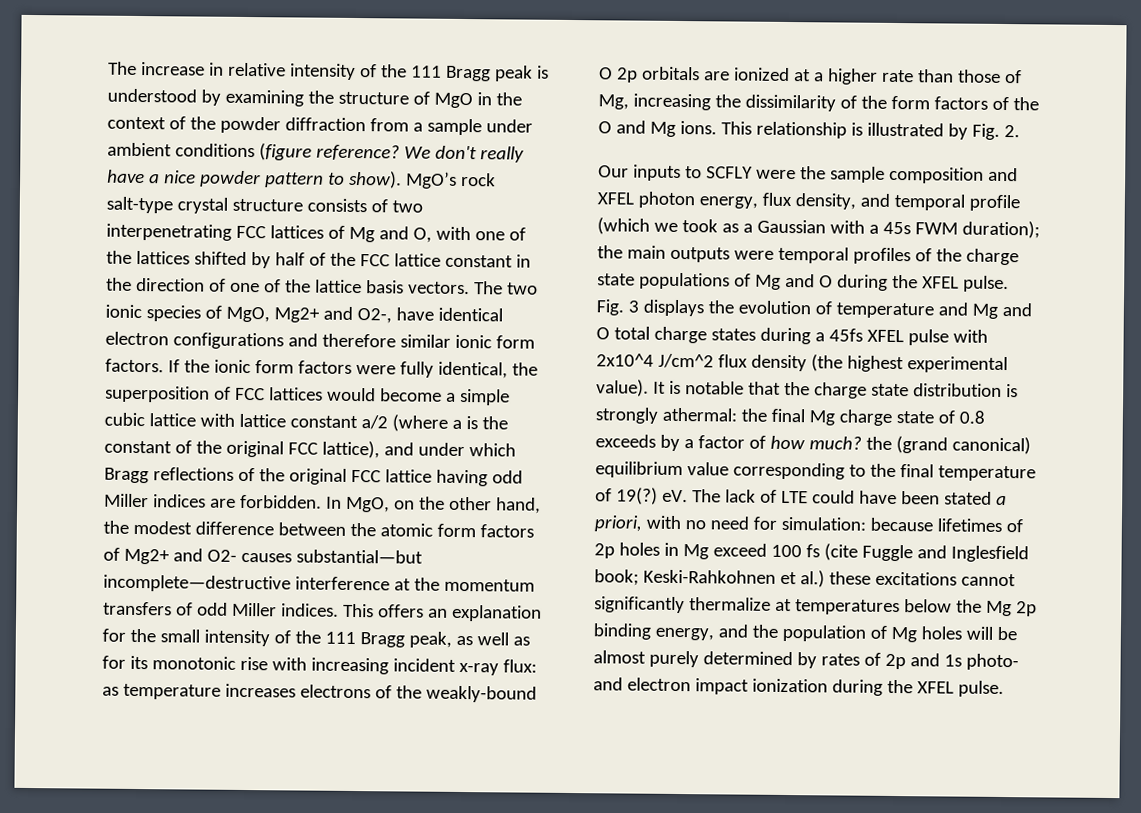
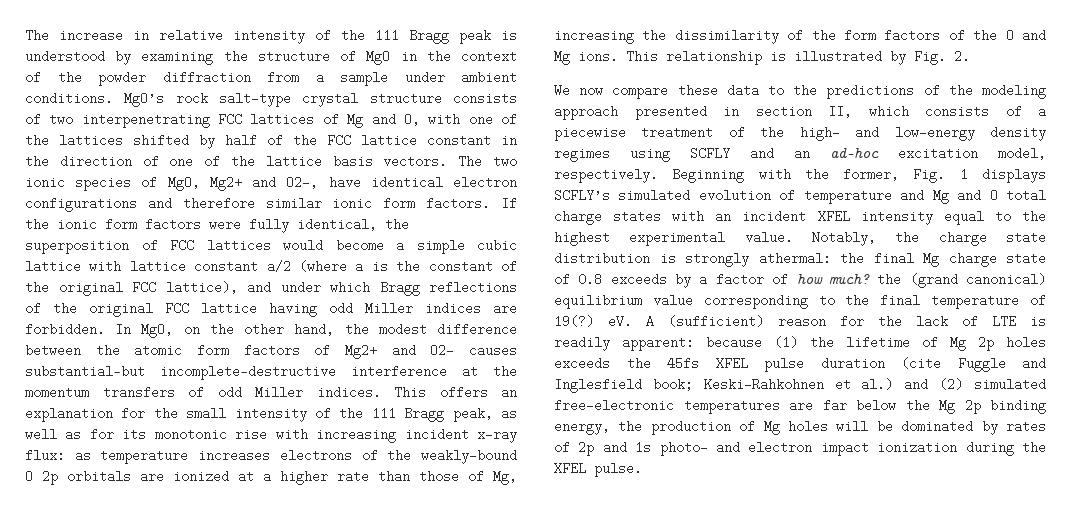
[174,143,524,163] [107,169,402,189] conditions (figure reference? We don't really have a nice powder pattern to show). -> [25,92,113,105] conditions.
[598,164,1018,184] [597,191,1020,212] [597,217,1040,239] [597,245,1019,266] [597,272,1009,293] [596,299,734,317] Our inputs to SCFLY were the sample composition and XFEL photon energy, flux density, and temporal profile (which we took as a Gaussian with a 45s FWM duration); the main outputs were temporal profiles of the charge state populations of Mg and O during the XFEL pulse. Fig. 3 displays the -> [554,84,1046,99] [554,105,1046,120] [554,126,1046,141] [554,147,1046,162] [554,168,1046,183] [554,189,691,202] We now compare these data to the predictions of the modeling approach presented in section II, which consists of a piecewise treatment of the high- and low-energy density regimes using SCFLY and an ad-hoc excitation model, respectively. Beginning with the former, Fig. 1 displays SCFLY’s simulated
[759,327,988,346] [596,353,1008,374] [596,379,781,397] during a 45fs XFEL pulse with 2x10^4 J/cm^2 flux density (the highest experimental value). It is notable that -> [672,210,1046,225] [554,231,876,246] with an incident XFEL intensity equal to the highest experimental value. Notably,
[691,489,1007,506] [594,515,1023,533] [594,542,820,560] The lack of LTE could have been stated a priori, with no need for simulation: because lifetimes of 2p holes in Mg exceed 100 fs -> [646,315,1046,328] [554,336,1046,351] [554,357,885,372] A (sufficient) reason for the lack of LTE is readily apparent: because (1) the lifetime of Mg 2p holes exceeds the 45fs XFEL pulse duration
[828,571,1016,587] [594,596,900,616] these excitations cannot significantly thermalize at temperatures -> [904,378,1046,391] [554,399,847,414] and (2) simulated free-electronic temperatures are far
[717,624,866,642] and the population -> [618,420,731,435] the production
[593,650,793,668] almost purely determined -> [901,420,974,433] dominated

